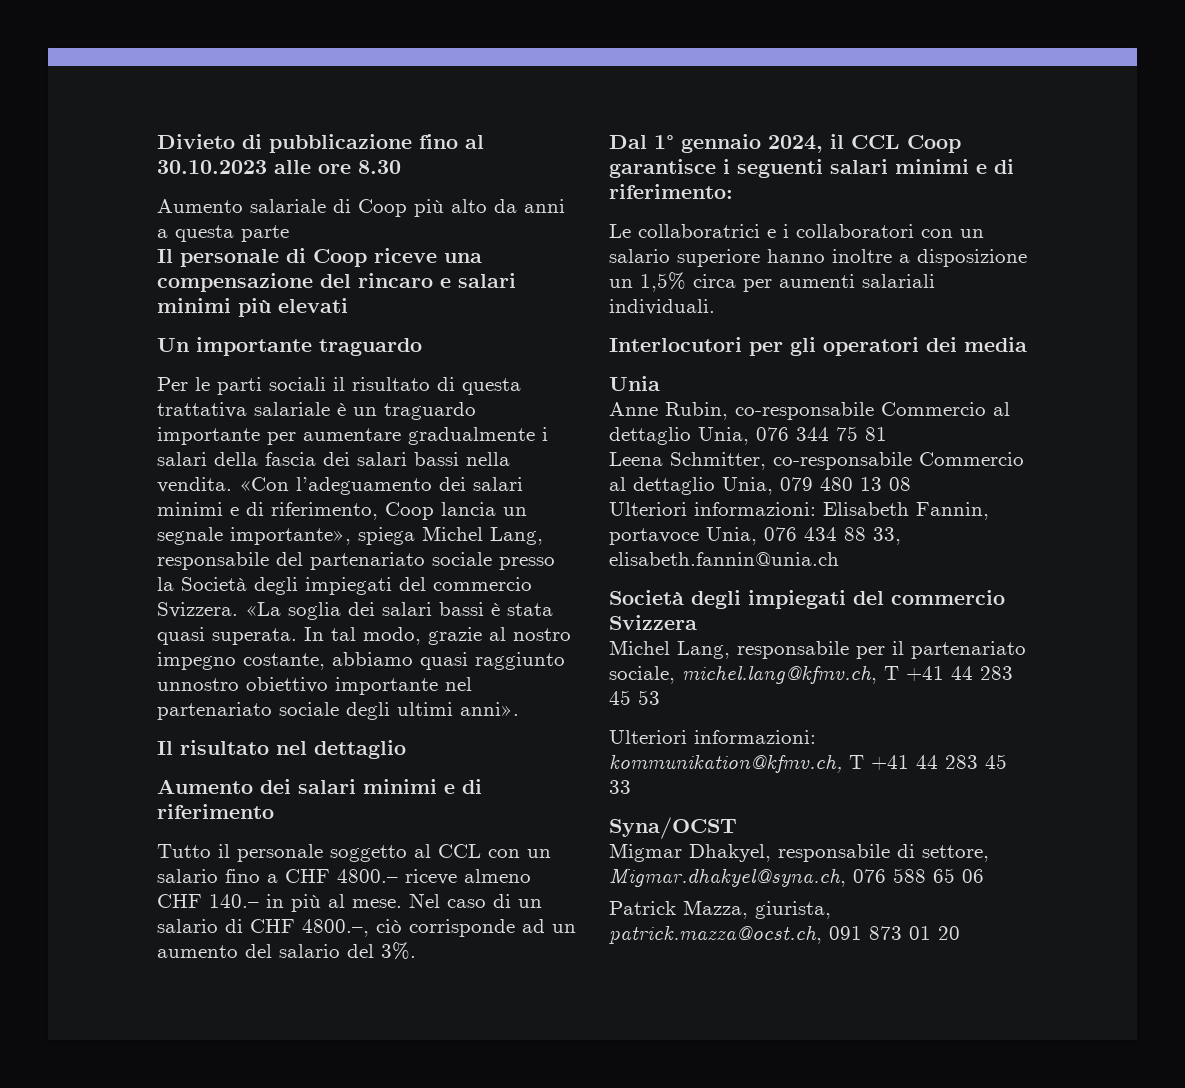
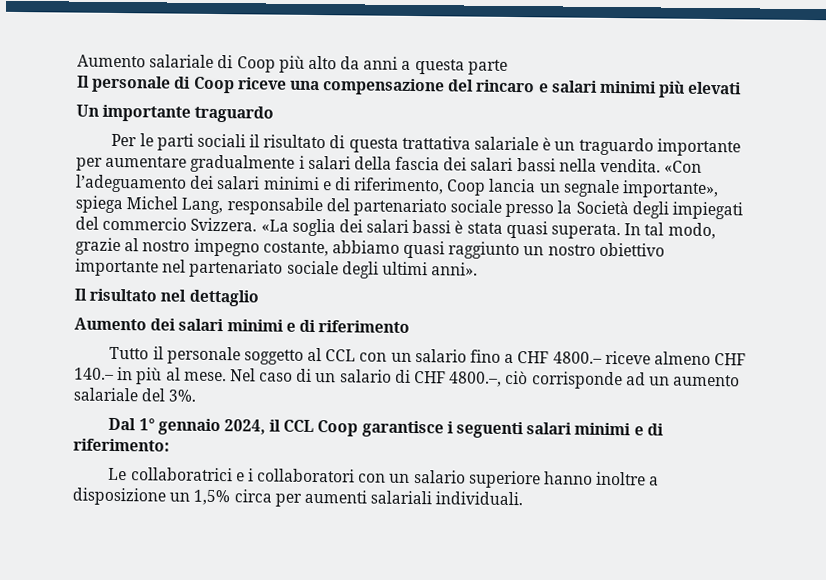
[157,134,484,153] [157,160,401,174] Divieto di pubblicazione fino al 30.10.2023 alle ore 8.30 // -> (77, 61) none
[157,678,239,691] unnostro -> [523,244,596,256] un nostro
[245,944,340,958] del salario -> [73,387,138,402] salariale
[609,337,1027,356] [609,376,660,391] [609,402,1010,420] [609,426,887,445] [609,452,1024,470] [609,477,911,495] [609,502,989,520] [609,527,901,545] [609,552,839,566] [609,590,1005,609] [609,615,697,630] [609,640,1026,659] [609,665,1013,684] [609,690,660,705] [609,730,816,744] [609,754,1007,773] [609,780,631,794] [609,817,737,839] [609,843,989,862] [609,868,984,887] [609,900,831,919] [609,925,960,944] // Interlocutori per gli operatori dei media // Unia // Anne Rubin, co-responsabile Commercio al dettaglio Unia, 076 344 75 81 // Leena Schmitter, co-responsabile Commercio al dettaglio Unia, 079 480 13 08 // Ulteriori informazioni: Elisabeth Fannin, portavoce Unia, 076 434 88 33, elisabeth.fannin@unia.ch // Società degli impiegati del commercio Svizzera // Michel Lang, responsabile per il partenariato sociale, michel.lang@kfmv.ch, T +41 44 283 45 53 // Ulteriori informazioni: kommunikation@kfmv.ch, T +41 44 283 45 33 // Syna/OCST // Migmar Dhakyel, responsabile di settore, Migmar.dhakyel@syna.ch, 076 588 65 06 // Patrick Mazza, giurista, patrick.mazza@ocst.ch, 091 873 01 20 -> (524, 498) none

